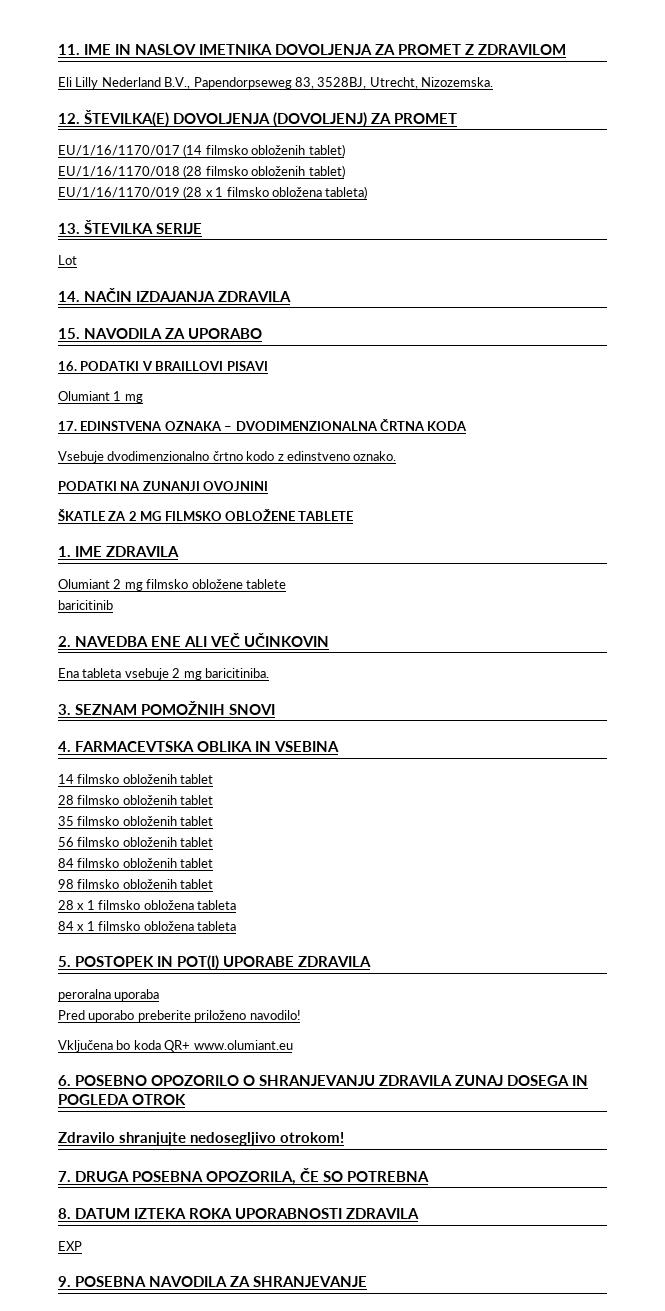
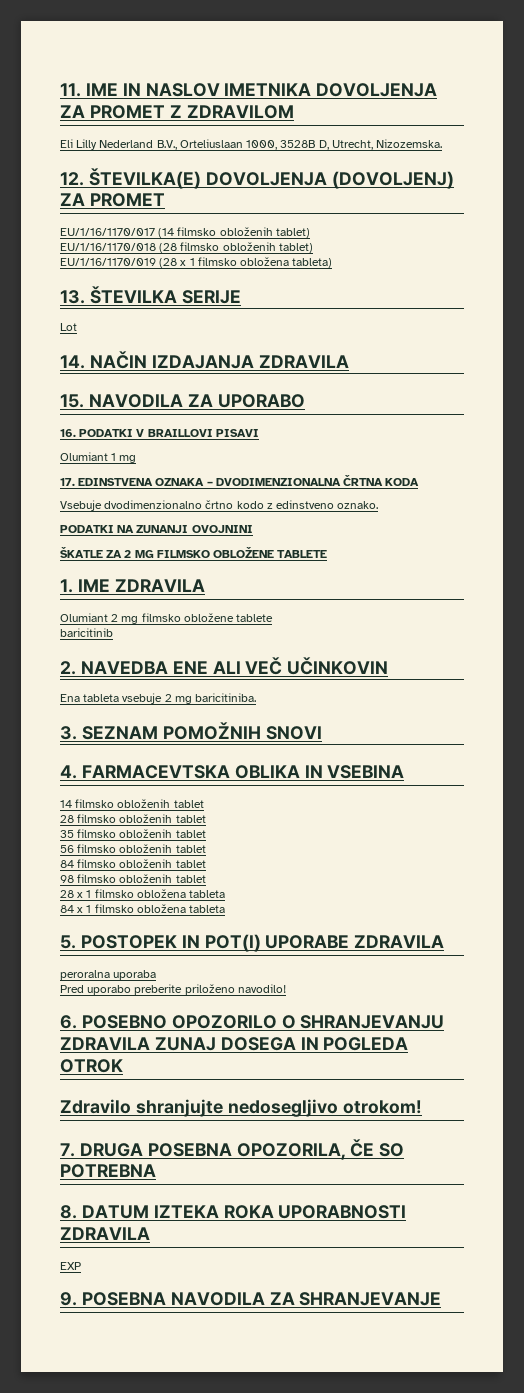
[193,77,367,89] Papendorpseweg 83, 3528BJ, -> [179,139,329,150] Orteliuslaan 1000, 3528B D,
[58,1040,293,1052] // Vključena bo koda QR+ www.olumiant.eu -> (286, 988) none

